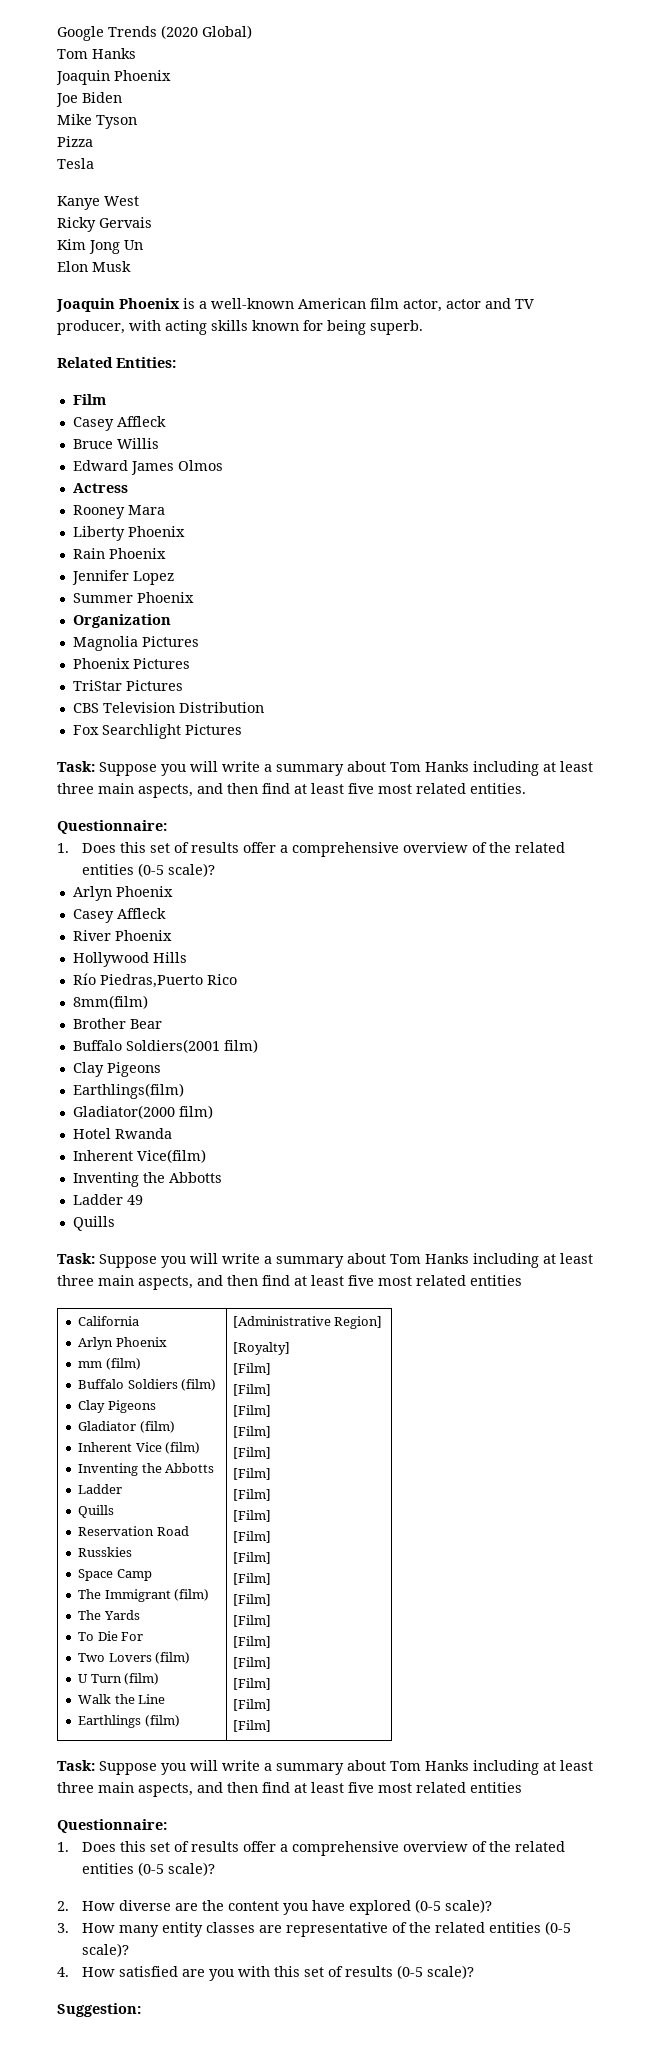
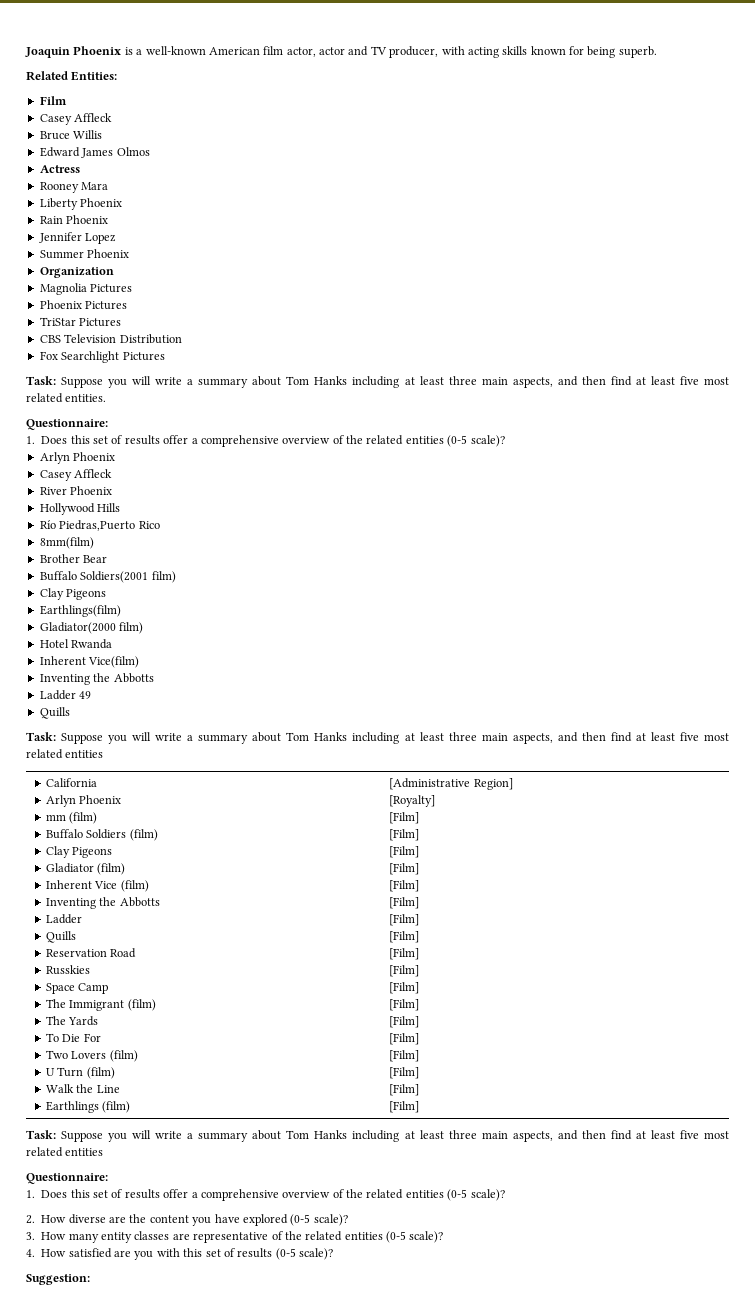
[57,25,252,41] [57,48,136,59] [56,70,171,85] [56,92,122,107] [57,114,137,129] [57,136,93,147] [57,158,94,169] [57,196,139,210] [57,217,152,232] [57,239,143,254] [57,261,131,272] Google Trends (2020 Global) // Tom Hanks // Joaquin Phoenix // Joe Biden // Mike Tyson // Pizza // Tesla // Kanye West // Ricky Gervais // Kim Jong Un // Elon Musk // -> (25, 52) none

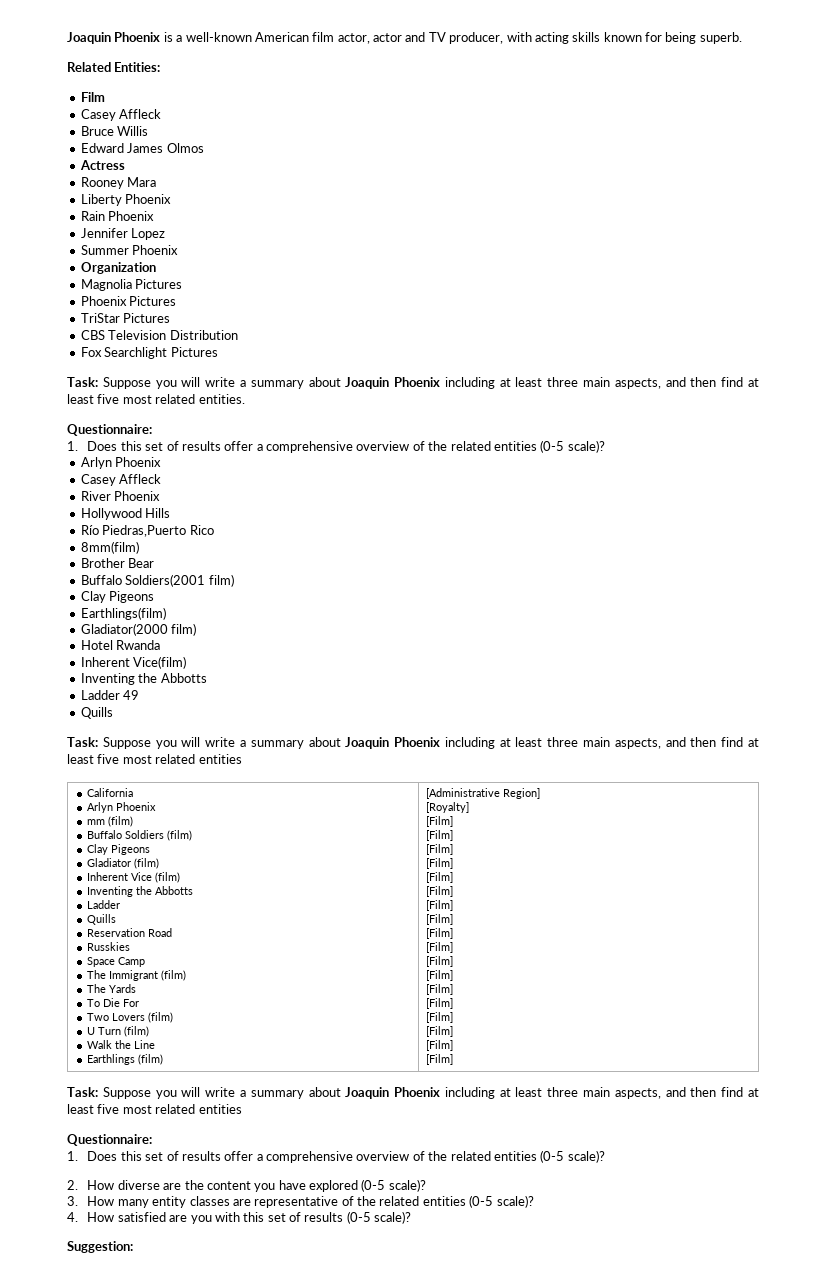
[286,376,348,385] Tom Hanks -> [345,377,441,389] Joaquin Phoenix
[286,732,348,741] Tom Hanks -> [345,737,441,749] Joaquin Phoenix
[286,1130,348,1139] Tom Hanks -> [345,1087,441,1099] Joaquin Phoenix

